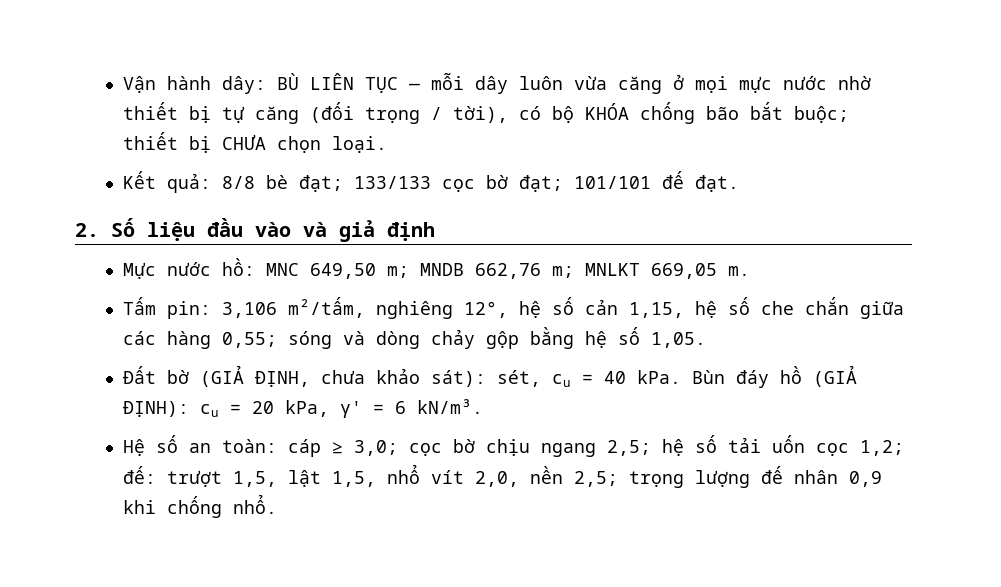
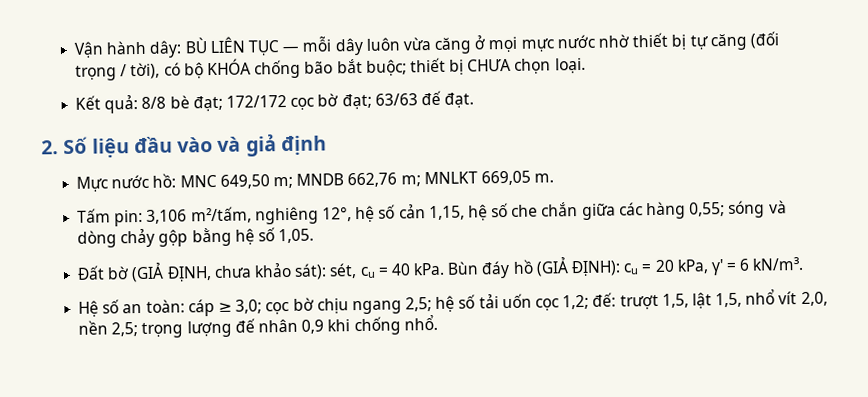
[353,176,431,189] 133/133 -> [225,94,287,108] 172/172
[573,176,651,189] 101/101 -> [374,93,418,106] 63/63

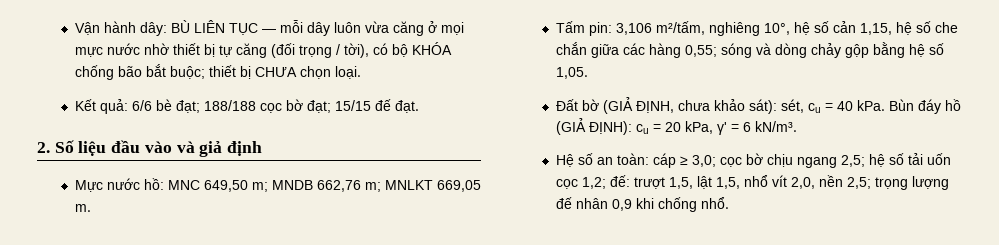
[141,96,167,109] 8/8 -> [131,100,152,111] 6/6
[225,94,287,108] 172/172 -> [203,100,256,111] 188/188
[374,93,418,106] 63/63 -> [334,100,371,111] 15/15
[321,207,352,222] 12°, -> [763,23,790,35] 10°,

